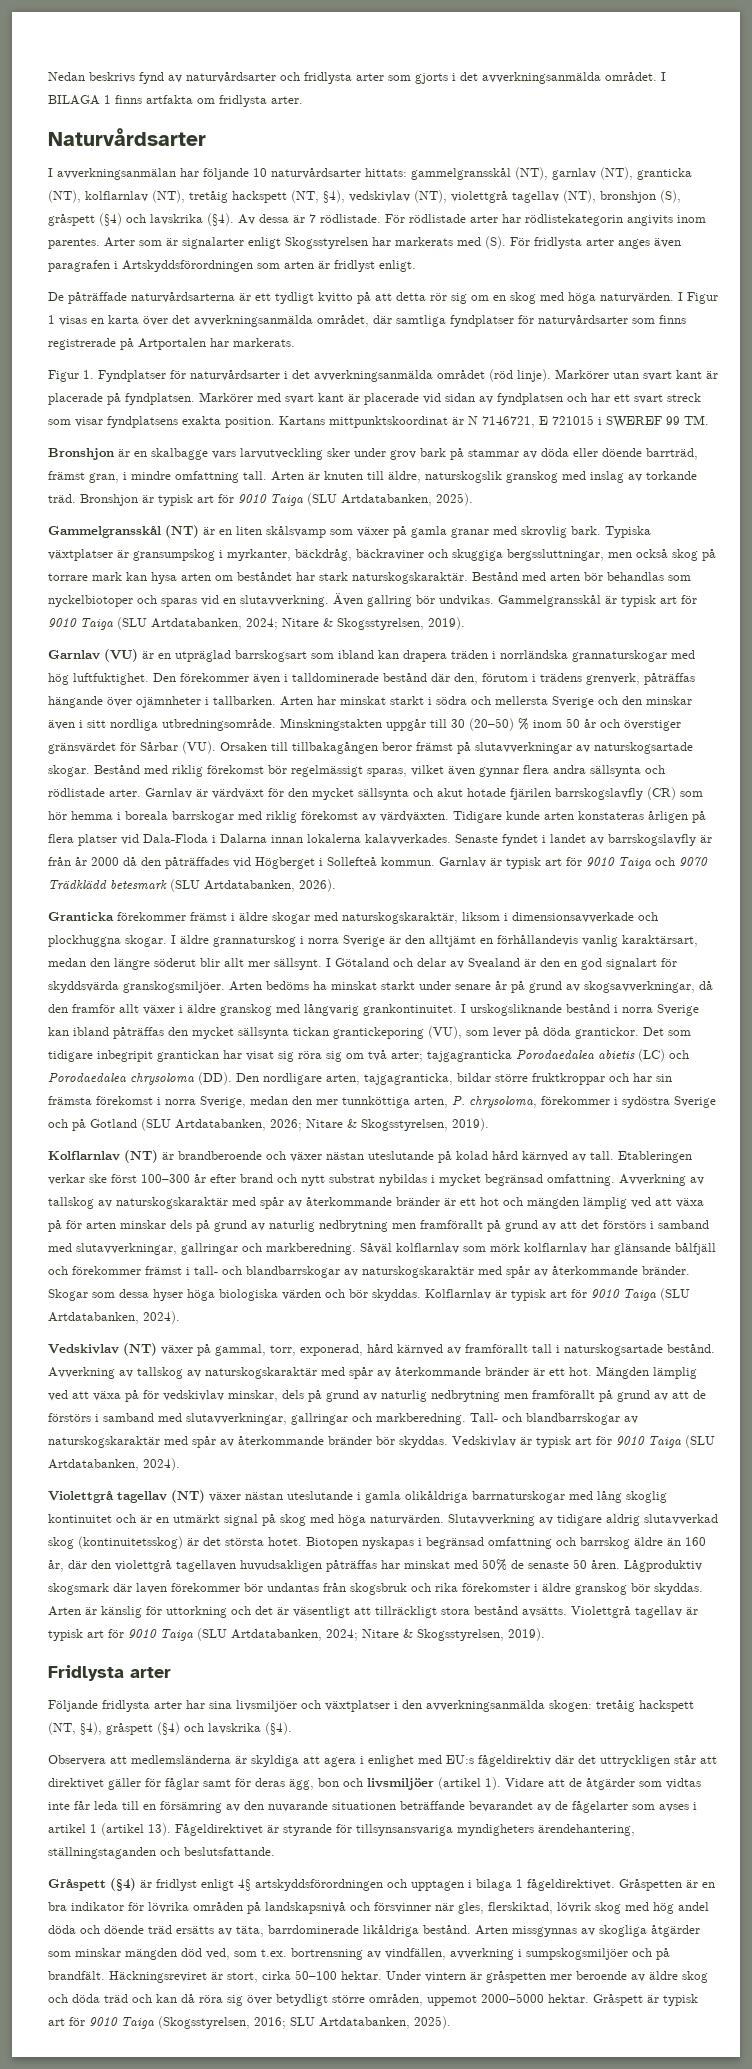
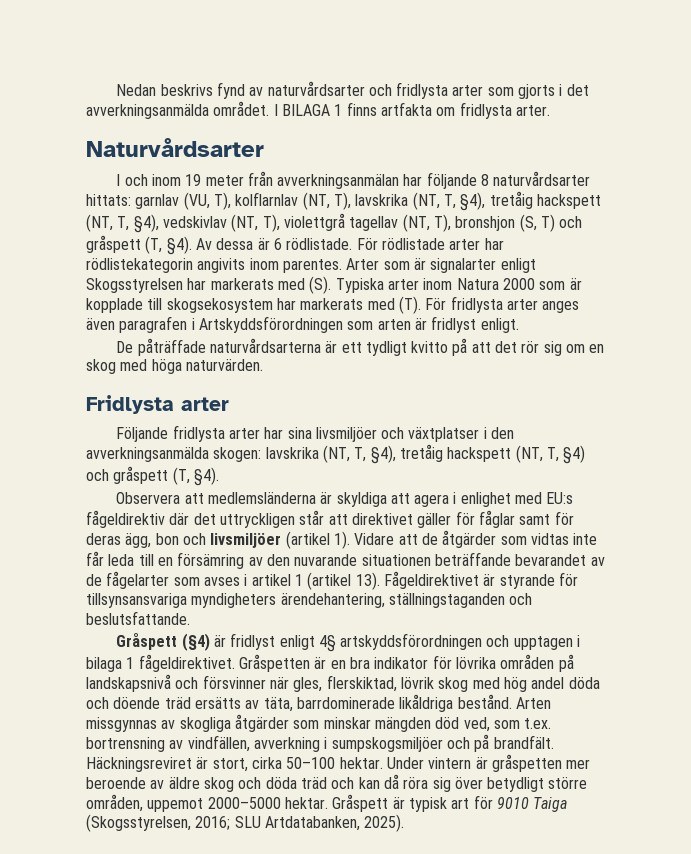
(53, 172) none -> [124,171,273,186] och inom 19 meter från
[253,168,267,177] 10 -> [481,174,490,186] 8
[411,167,692,180] [48,190,319,203] gammelgransskål (NT), garnlav (NT), granticka (NT), kolflarnlav (NT), tretåig hackspett (NT, -> [135,191,601,211] [86,214,130,232] garnlav (VU, T), kolflarnlav (NT, T), lavskrika (NT, T, §4), tretåig hackspett (NT, T,
[414,190,681,203] [48,213,234,226] (NT), violettgrå tagellav (NT), bronshjon (S), gråspett (§4) och lavskrika (§4). -> [231,213,583,232] [86,235,192,255] (NT, T), violettgrå tagellav (NT, T), bronshjon (S, T) och gråspett (T, §4).
[309,214,316,223] 7 -> [273,238,282,250] 6
(506, 242) none -> [335,278,582,293] [86,296,421,314] Typiska arter inom Natura 2000 som är kopplade till skogsekosystem har markerats med (T).
[396,292,426,301] detta -> [495,341,518,353] det
[678,292,718,304] [48,315,686,327] [48,338,295,350] [48,369,718,382] [48,392,701,405] [48,415,709,428] [48,448,698,460] [48,471,697,483] [48,493,473,506] [48,525,651,538] [48,549,716,561] [48,572,691,584] [48,593,697,607] [48,617,465,630] [48,649,695,662] [48,673,695,685] [48,696,692,708] [48,718,681,731] [48,741,693,754] [48,765,665,777] [48,787,703,800] [48,811,706,823] [48,834,712,846] [48,857,708,869] [48,879,336,892] [48,912,658,924] [48,935,698,947] [48,958,677,970] [48,981,713,993] [48,1004,699,1016] [48,1026,691,1039] [48,1049,689,1062] [48,1072,672,1085] [48,1096,716,1108] [48,1118,489,1131] [48,1150,692,1163] [48,1174,704,1186] [48,1197,704,1209] [48,1220,709,1232] [48,1243,716,1255] [48,1266,690,1278] [48,1288,690,1301] [48,1311,180,1324] [48,1343,715,1356] [48,1366,697,1379] [48,1390,706,1402] [48,1413,638,1425] [48,1435,715,1448] [48,1458,180,1471] [48,1490,667,1503] [48,1514,718,1526] [48,1536,706,1549] [48,1559,702,1572] [48,1583,703,1595] [48,1606,698,1618] [48,1628,545,1641] I Figur 1 visas en karta över det avverkningsanmälda området, där samtliga fyndplatser för naturvårdsarter som finns registrerade på Artportalen har markerats. // Figur 1. Fyndplatser för naturvårdsarter i det avverkningsanmälda området (röd linje). Markörer utan svart kant är placerade på fyndplatsen. Markörer med svart kant är placerade vid sidan av fyndplatsen och har ett svart streck som visar fyndplatsens exakta position. Kartans mittpunktskoordinat är N 7146721, E 721015 i SWEREF 99 TM. // Bronshjon är en skalbagge vars larvutveckling sker under grov bark på stammar av döda eller döende barrträd, främst gran, i mindre omfattning tall. Arten är knuten till äldre, naturskogslik granskog med inslag av torkande träd. Bronshjon är typisk art för 9010 Taiga (SLU Artdatabanken, 2025). // Gammelgransskål (NT) är en liten skålsvamp som växer på gamla granar med skrovlig bark. Typiska växtplatser är gransumpskog i myrkanter, bäckdråg, bäckraviner och skuggiga bergssluttningar, men också skog på torrare mark kan hysa arten om beståndet har stark naturskogskaraktär. Bestånd med arten bör behandlas som nyckelbiotoper och sparas vid en slutavverkning. Även gallring bör undvikas. Gammelgransskål är typisk art för 9010 Taiga (SLU Artdatabanken, 2024; Nitare & Skogsstyrelsen, 2019). // Garnlav (VU) är en utpräglad barrskogsart som ibland kan drapera träden i norrländska grannaturskogar med hög luftfuktighet. Den förekommer även i talldominerade bestånd där den, förutom i trädens grenverk, påträffas hängande över ojämnheter i tallbarken. Arten har minskat starkt i södra och mellersta Sverige och den minskar även i sitt nordliga utbredningsområde. Minskningstakten uppgår till 30 (20–50) % inom 50 år och överstiger gränsvärdet för Sårbar (VU). Orsaken till tillbakagången beror främst på slutavverkningar av naturskogsartade skogar. Bestånd med riklig förekomst bör regelmässigt sparas, vilket även gynnar flera andra sällsynta och rödlistade arter. Garnlav är värdväxt för den mycket sällsynta och akut hotade fjärilen barrskogslavfly (CR) som hör hemma i boreala barrskogar med riklig förekomst av värdväxten. Tidigare kunde arten konstateras årligen på flera platser vid Dala-Floda i Dalarna innan lokalerna kalavverkades. Senaste fyndet i landet av barrskogslavfly är från år 2000 då den påträffades vid Högberget i Sollefteå kommun. Garnlav är typisk art för 9010 Taiga och 9070 Trädklädd betesmark (SLU Artdatabanken, 2026). // Granticka förekommer främst i äldre skogar med naturskogskaraktär, liksom i dimensionsavverkade och plockhuggna skogar. I äldre grannaturskog i norra Sverige är den alltjämt en förhållandevis vanlig karaktärsart, medan den längre söderut blir allt mer sällsynt. I Götaland och delar av Svealand är den en god signalart för skyddsvärda granskogsmiljöer. Arten bedöms ha minskat starkt under senare år på grund av skogsavverkningar, då den framför allt växer i äldre granskog med långvarig grankontinuitet. I urskogsliknande bestånd i norra Sverige kan ibland påträffas den mycket sällsynta tickan grantickeporing (VU), som lever på döda grantickor. Det som tidigare inbegripit grantickan har visat sig röra sig om två arter; tajgagranticka Porodaedalea abietis (LC) och Porodaedalea chrysoloma (DD). Den nordligare arten, tajgagranticka, bildar större fruktkroppar och har sin främsta förekomst i norra Sverige, medan den mer tunnköttiga arten, P. chrysoloma, förekommer i sydöstra Sverige och på Gotland (SLU Artdatabanken, 2026; Nitare & Skogsstyrelsen, 2019). // Kolflarnlav (NT) är brandberoende och växer nästan uteslutande på kolad hård kärnved av tall. Etableringen verkar ske först 100–300 år efter brand och nytt substrat nybildas i mycket begränsad omfattning. Avverkning av tallskog av naturskogskaraktär med spår av återkommande bränder är ett hot och mängden lämplig ved att växa på för arten minskar dels på grund av naturlig nedbrytning men framförallt på grund av att det förstörs i samband med slutavverkningar, gallringar och markberedning. Såväl kolflarnlav som mörk kolflarnlav har glänsande bålfjäll och förekommer främst i tall- och blandbarrskogar av naturskogskaraktär med spår av återkommande bränder. Skogar som dessa hyser höga biologiska värden och bör skyddas. Kolflarnlav är typisk art för 9010 Taiga (SLU Artdatabanken, 2024). // Vedskivlav (NT) växer på gammal, torr, exponerad, hård kärnved av framförallt tall i naturskogsartade bestånd. Avverkning av tallskog av naturskogskaraktär med spår av återkommande bränder är ett hot. Mängden lämplig ved att växa på för vedskivlav minskar, dels på grund av naturlig nedbrytning men framförallt på grund av att de förstörs i samband med slutavverkningar, gallringar och markberedning. Tall- och blandbarrskogar av naturskogskaraktär med spår av återkommande bränder bör skyddas. Vedskivlav är typisk art för 9010 Taiga (SLU Artdatabanken, 2024). // Violettgrå tagellav (NT) växer nästan uteslutande i gamla olikåldriga barrnaturskogar med lång skoglig kontinuitet och är en utmärkt signal på skog med höga naturvärden. Slutavverkning av tidigare aldrig slutavverkad skog (kontinuitetsskog) är det största hotet. Biotopen nyskapas i begränsad omfattning och barrskog äldre än 160 år, där den violettgrå tagellaven huvudsakligen påträffas har minskat med 50% de senaste 50 åren. Lågproduktiv skogsmark där laven förekommer bör undantas från skogsbruk och rika förekomster i äldre granskog bör skyddas. Arten är känslig för uttorkning och det är väsentligt att tillräckligt stora bestånd avsätts. Violettgrå tagellav är typisk art för 9010 Taiga (SLU Artdatabanken, 2024; Nitare & Skogsstyrelsen, 2019). -> (263, 365) none
[596,1700,694,1712] [48,1722,292,1735] tretåig hackspett (NT, §4), gråspett (§4) och lavskrika (§4). -> [265,444,586,464] [86,466,219,486] lavskrika (NT, T, §4), tretåig hackspett (NT, T, §4) och gråspett (T, §4).

